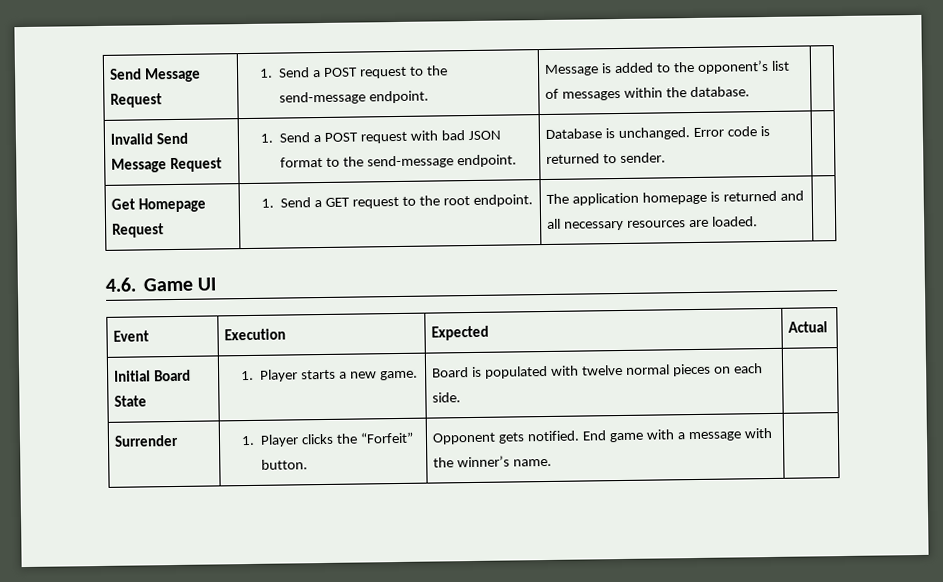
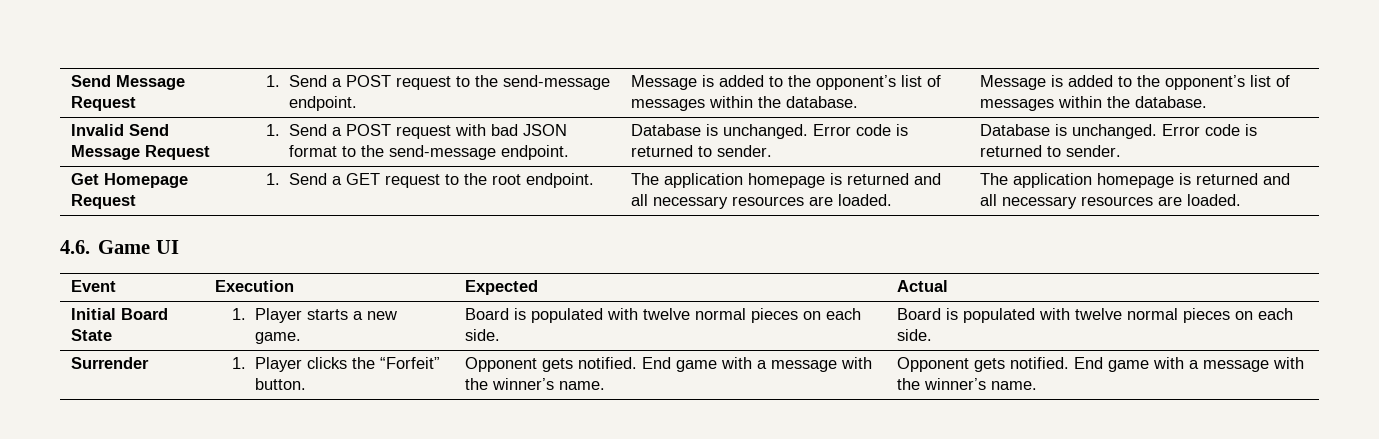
(751, 92) none -> [980,75,1291,90] [980,96,1208,111] Message is added to the opponent’s list of messages within the database.
(667, 157) none -> [980,124,1258,139] [980,145,1122,157] Database is unchanged. Error code is returned to sender.
(759, 221) none -> [980,173,1291,188] [980,194,1242,209] The application homepage is returned and all necessary resources are loaded.
(462, 397) none -> [897,308,1294,323] [897,329,933,341] Board is populated with twelve normal pieces on each side.
(553, 462) none -> [897,357,1305,372] [897,378,1038,390] Opponent gets notified. End game with a message with the winner’s name.

